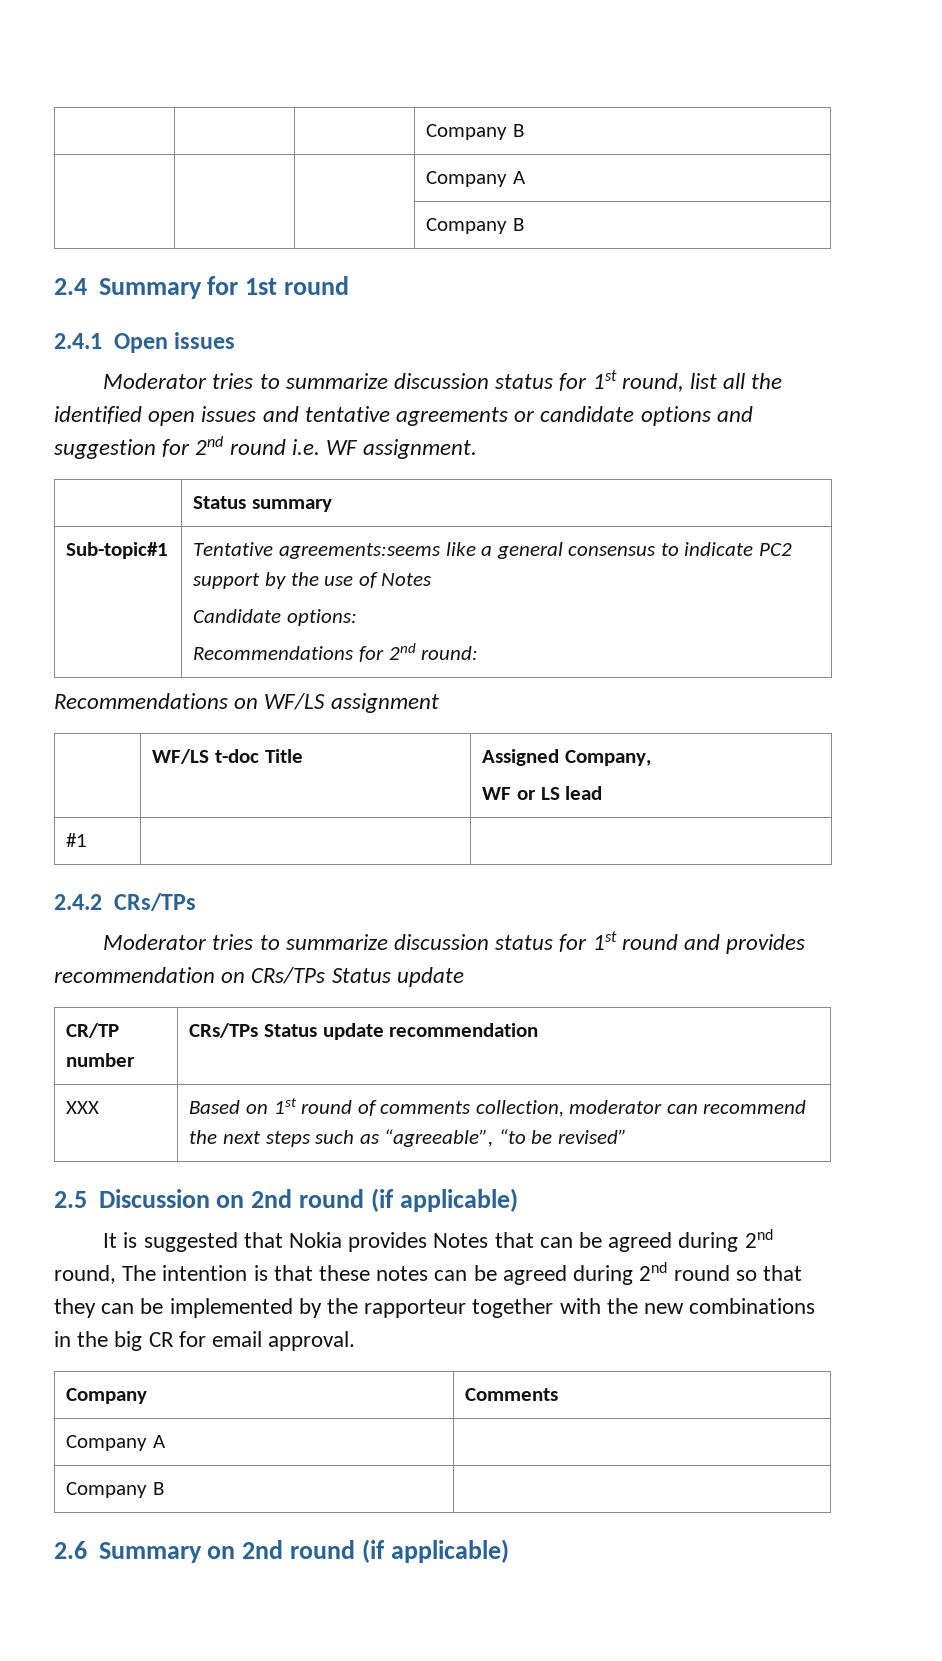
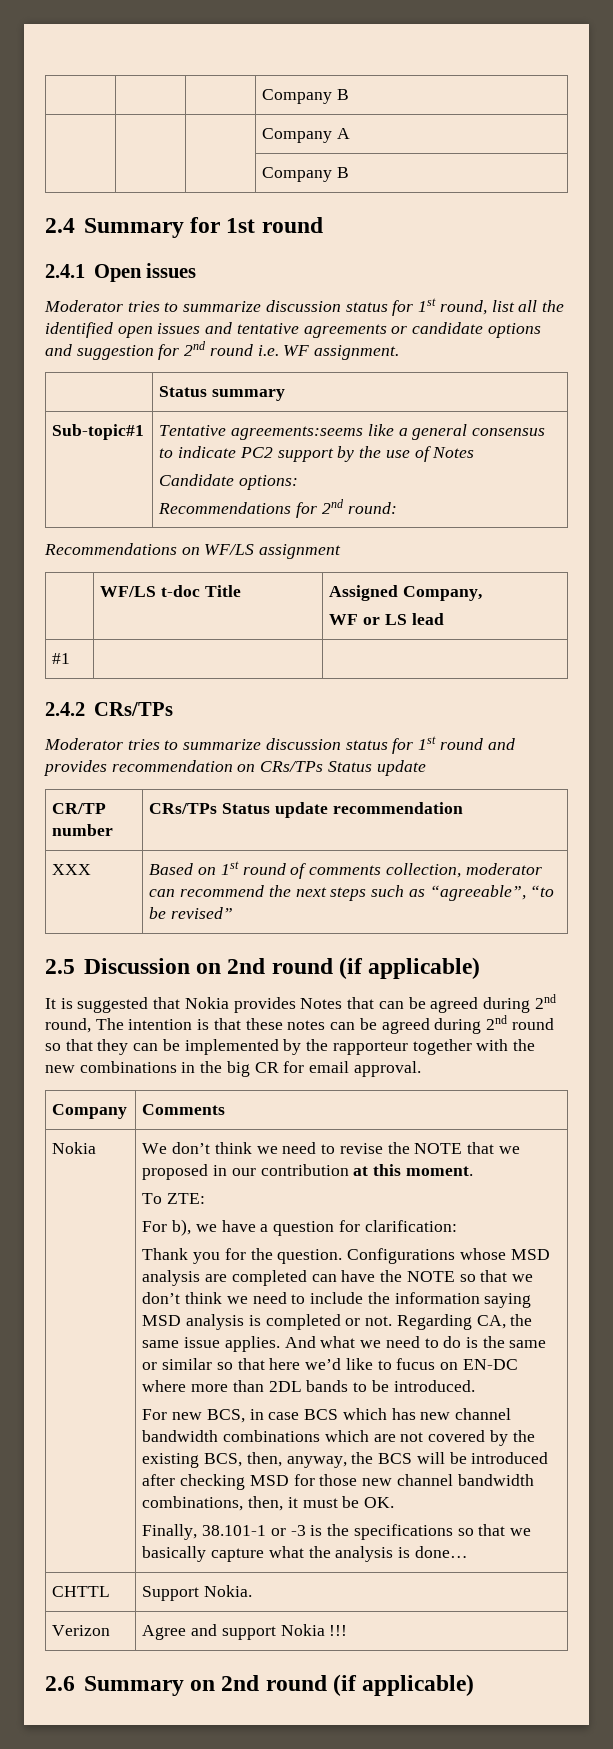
[66,1435,167,1451] [66,1482,165,1498] Company A | // Company B | -> [52,1142,97,1154] [142,1142,520,1154] [142,1164,473,1180] [142,1193,206,1204] [142,1219,457,1236] [142,1248,550,1264] [142,1270,534,1286] [142,1292,532,1308] [142,1314,533,1330] [142,1336,547,1352] [142,1358,518,1370] [142,1380,475,1392] [142,1408,512,1423] [142,1430,535,1446] [142,1452,549,1468] [142,1474,534,1490] [142,1496,395,1511] [142,1524,532,1540] [142,1546,468,1562] [52,1586,111,1597] [142,1585,253,1601] [52,1625,111,1636] [142,1624,348,1640] Nokia | We don’t think we need to revise the NOTE that we proposed in our contribution at this moment. // To ZTE: // For b), we have a question for clarification: // Thank you for the question. Configurations whose MSD analysis are completed can have the NOTE so that we don’t think we need to include the information saying MSD analysis is completed or not. Regarding CA, the same issue applies. And what we need to do is the same or similar so that here we’d like to fucus on EN-DC where more than 2DL bands to be introduced. // For new BCS, in case BCS which has new channel bandwidth combinations which are not covered by the existing BCS, then, anyway, the BCS will be introduced after checking MSD for those new channel bandwidth combinations, then, it must be OK. // Finally, 38.101-1 or -3 is the specifications so that we basically capture what the analysis is done… // CHTTL | Support Nokia. // Verizon | Agree and support Nokia !!!

